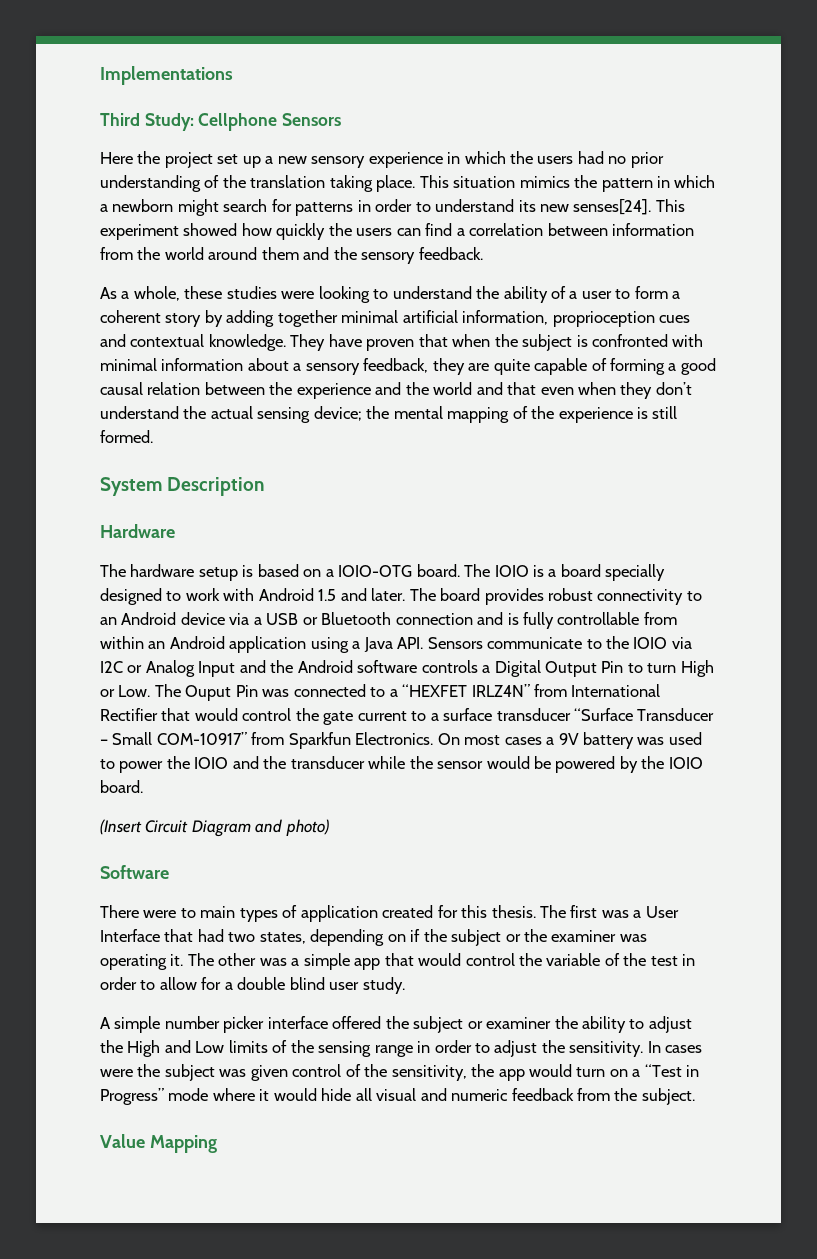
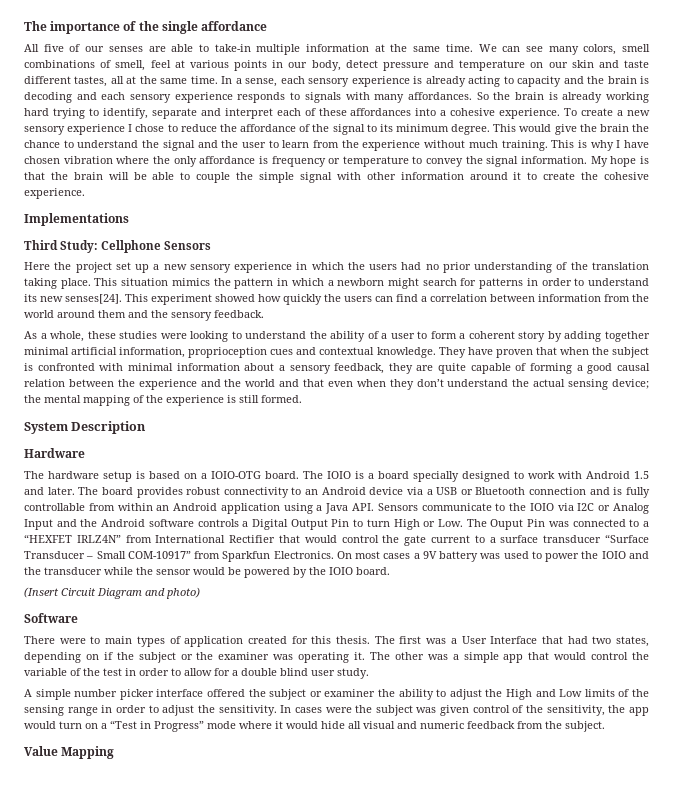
(100, 75) none -> [24,21,268,34] [24,44,650,55] [24,60,649,71] [24,76,650,87] [24,92,649,103] [24,108,651,119] [24,124,649,135] [24,140,650,151] [24,156,649,167] [24,172,650,183] [24,188,85,199] The importance of the single affordance // All five of our senses are able to take-in multiple information at the same time. We can see many colors, smell combinations of smell, feel at various points in our body, detect pressure and temperature on our skin and taste different tastes, all at the same time. In a sense, each sensory experience is already acting to capacity and the brain is decoding and each sensory experience responds to signals with many affordances. So the brain is already working hard trying to identify, separate and interpret each of these affordances into a cohesive experience. To create a new sensory experience I chose to reduce the affordance of the signal to its minimum degree. This would give the brain the chance to understand the signal and the user to learn from the experience without much training. This is why I have chosen vibration where the only affordance is frequency or temperature to convey the signal information. My hope is that the brain will be able to couple the simple signal with other information around it to create the cohesive experience. //

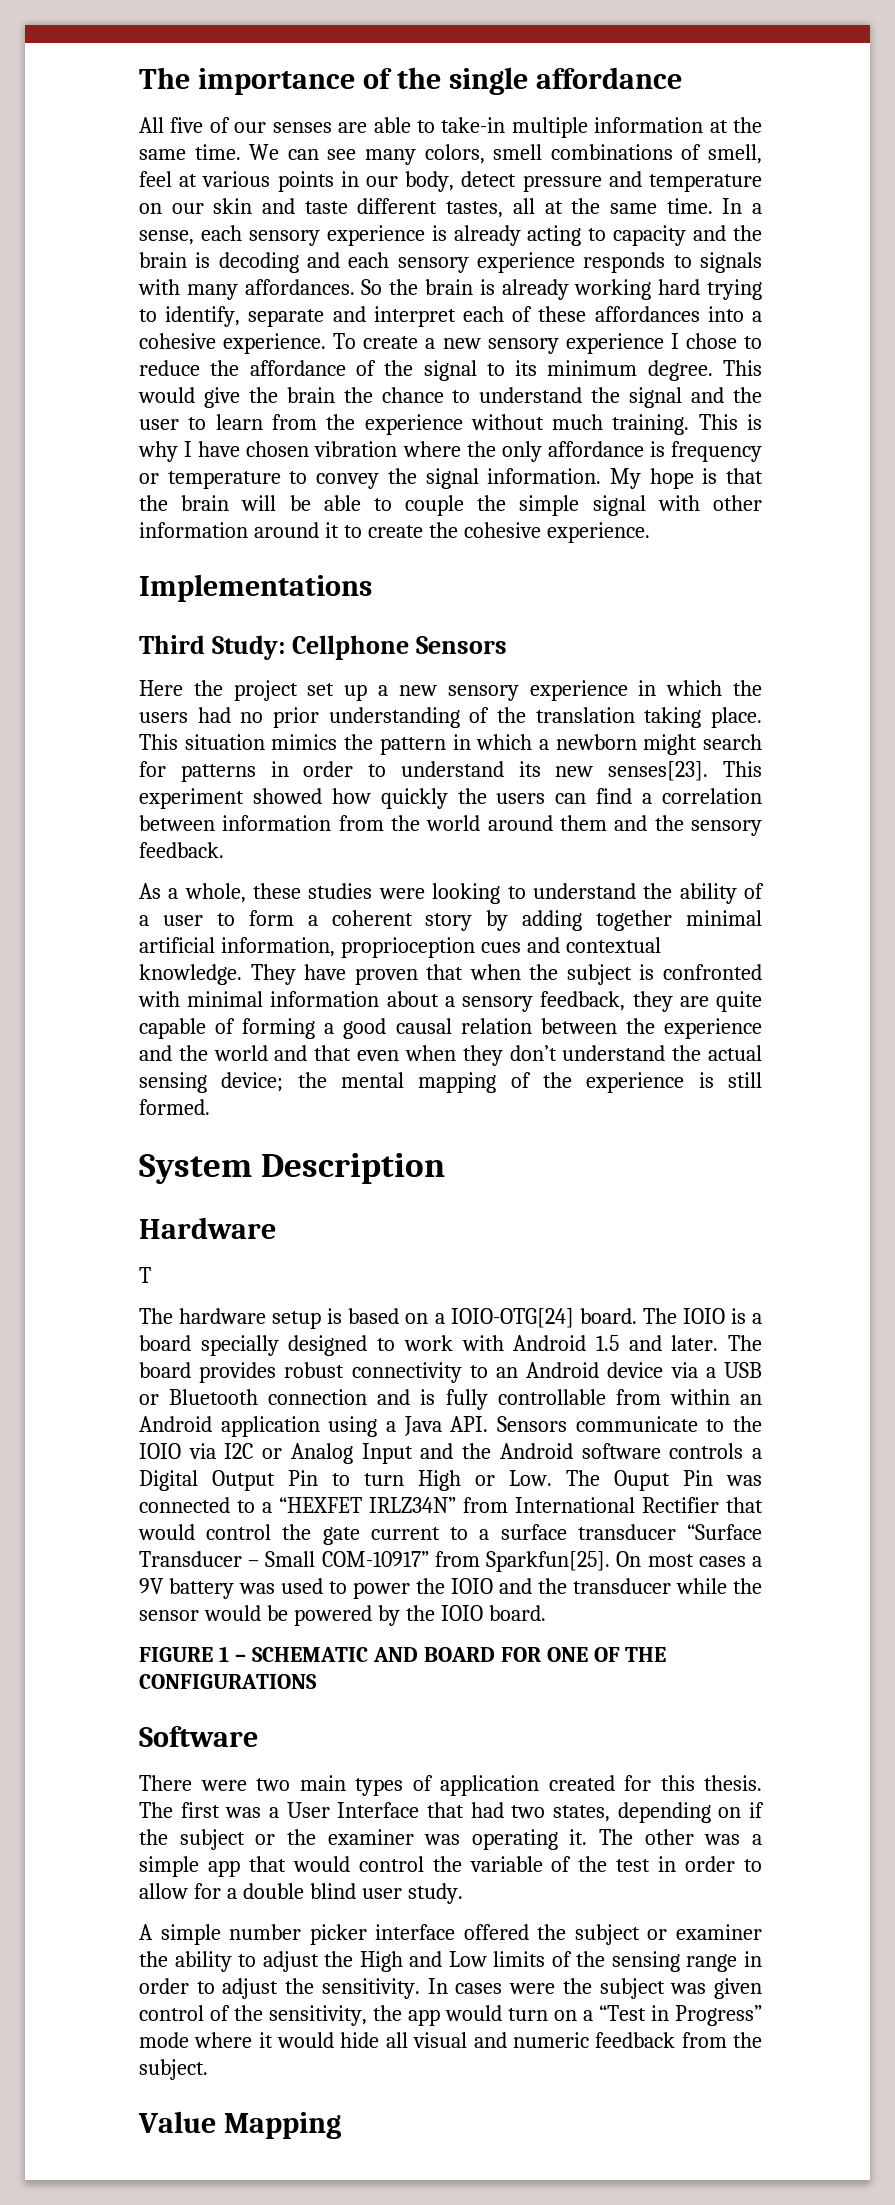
[65,294,122,304] senses[24]. -> [608,761,709,781] senses[23].
(85, 453) none -> [139,1267,151,1283] // T
[211,471,261,479] IOIO-OTG -> [450,1308,574,1328] IOIO-OTG[24]
[76,535,121,543] IRLZ4N” -> [369,1497,456,1513] IRLZ34N”
[222,551,334,562] Sparkfun Electronics. -> [486,1551,611,1572] Sparkfun[25].
[24,587,200,599] (Insert Circuit Diagram and photo) -> [139,1646,667,1662] [139,1674,317,1689] FIGURE 1 – SCHEMATIC AND BOARD FOR ONE OF THE CONFIGURATIONS
[90,636,101,644] to -> [256,1778,290,1791] two

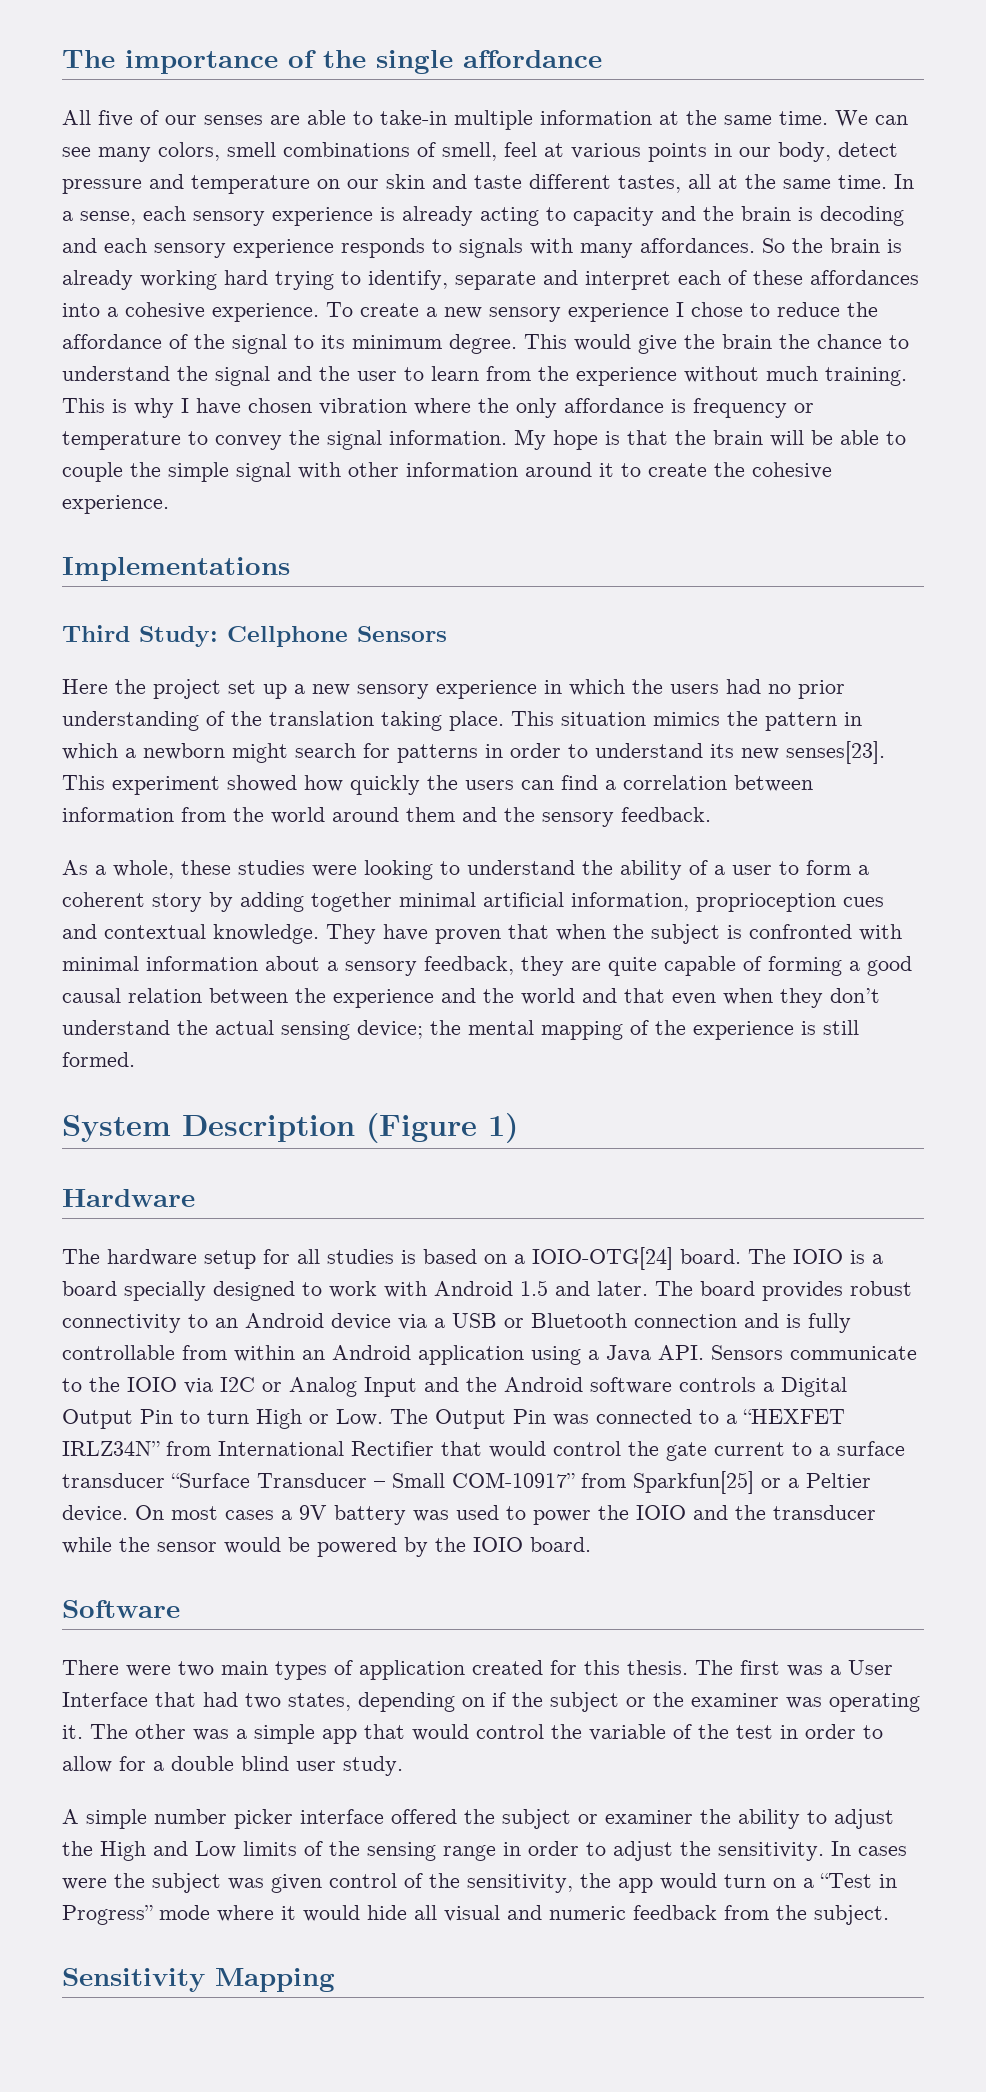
(446, 1168) none -> [366,1113,518,1143] (Figure 1)
[139,1267,151,1283] // T -> (195, 1198) none
(322, 1320) none -> [263,1249,394,1264] for all studies
[614,1470,670,1491] Ouput -> [435,1409,506,1429] Output
[486,1551,611,1572] Sparkfun[25]. -> [633,1471,871,1494] [62,1505,128,1522] Sparkfun[25] or a Peltier device.
[139,1646,667,1662] [139,1674,317,1689] // FIGURE 1 – SCHEMATIC AND BOARD FOR ONE OF THE CONFIGURATIONS -> (591, 1544) none
[138,2111,216,2133] Value -> [62,1968,205,1992] Sensitivity

